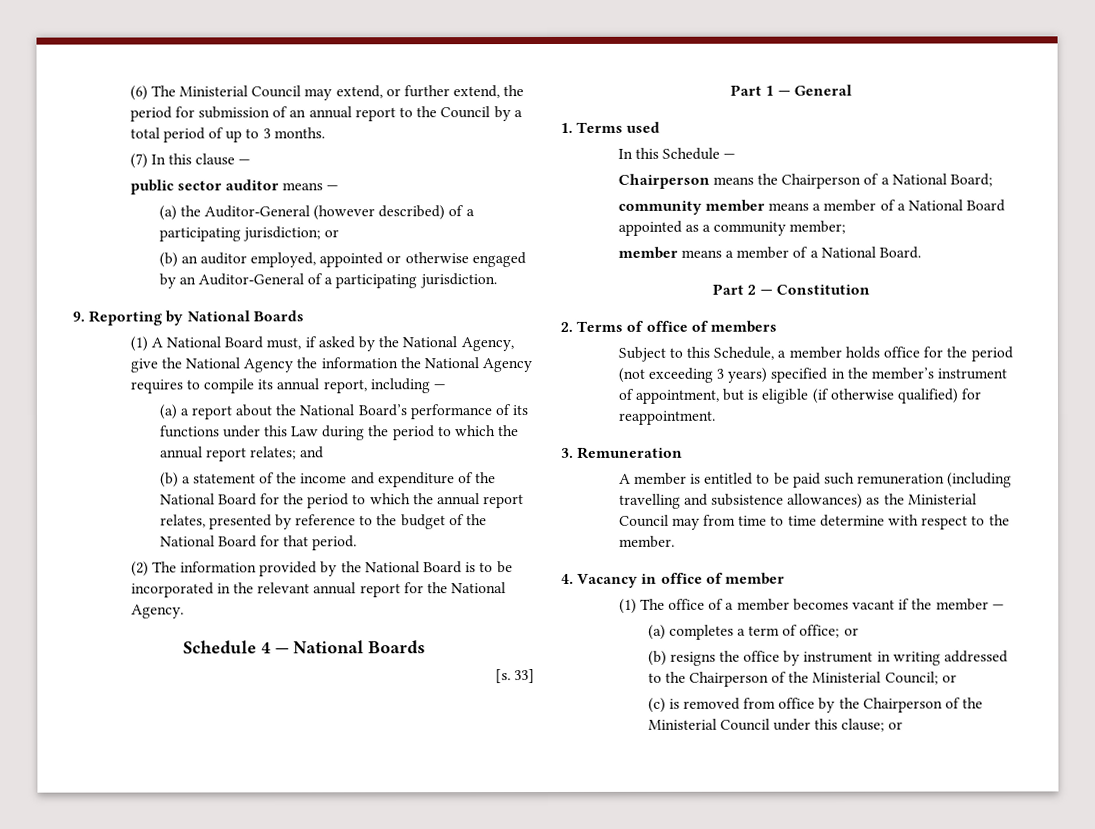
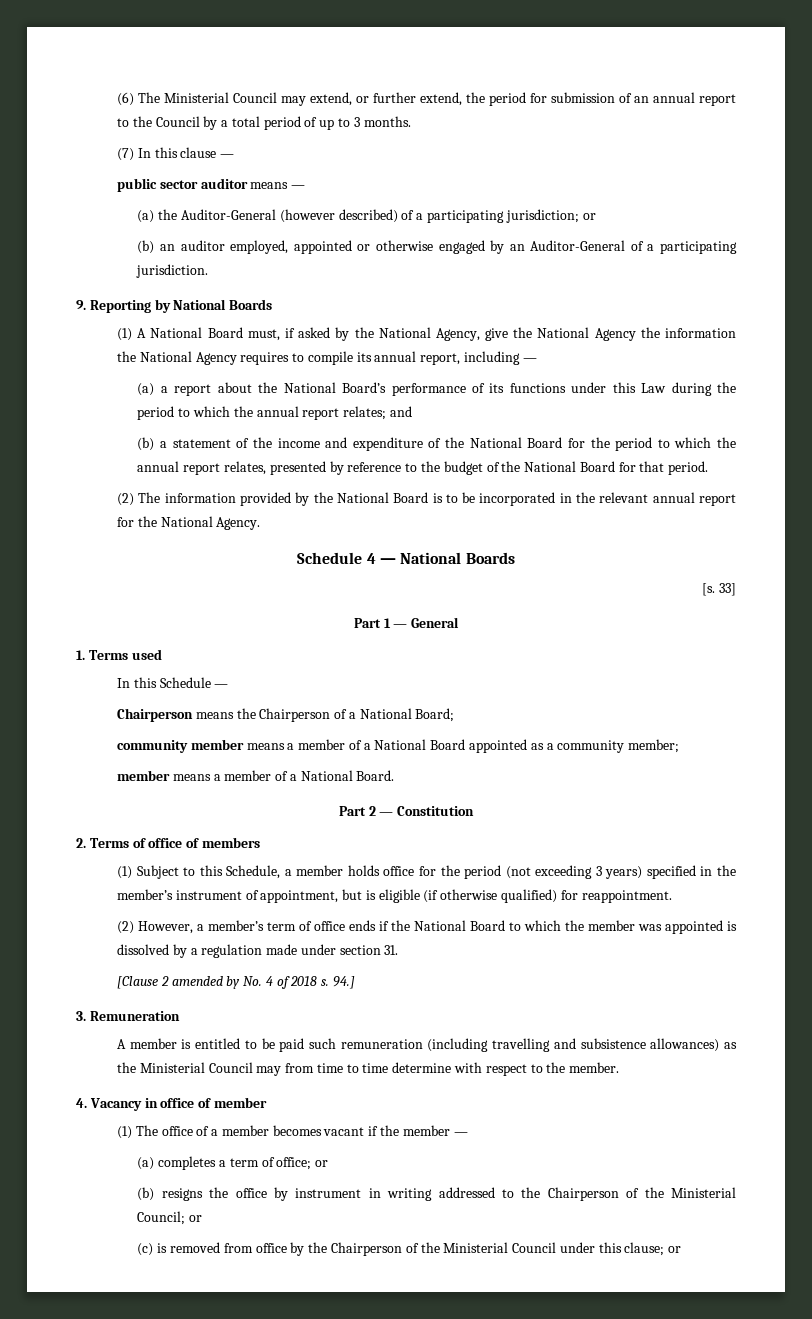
(777, 326) none -> [116,866,132,879] (1)
(716, 417) none -> [116,920,737,934] [116,944,399,958] [116,976,356,989] // (2) However, a member’s term of office ends if the National Board to which the member was appointed is dissolved by a regulation made under section 31. // [Clause 2 amended by No. 4 of 2018 s. 94.]

